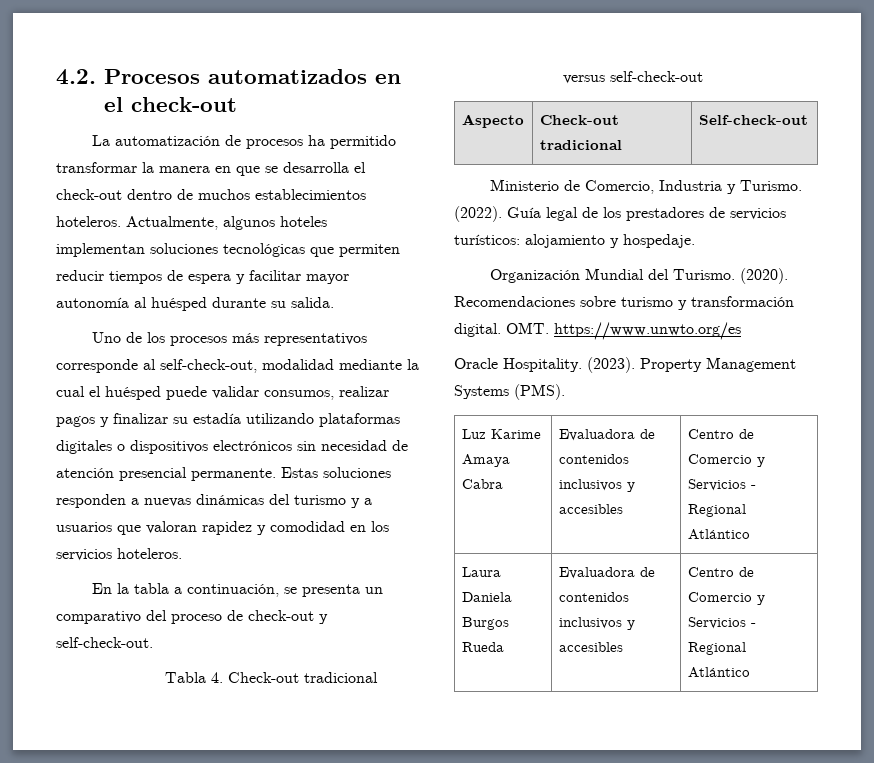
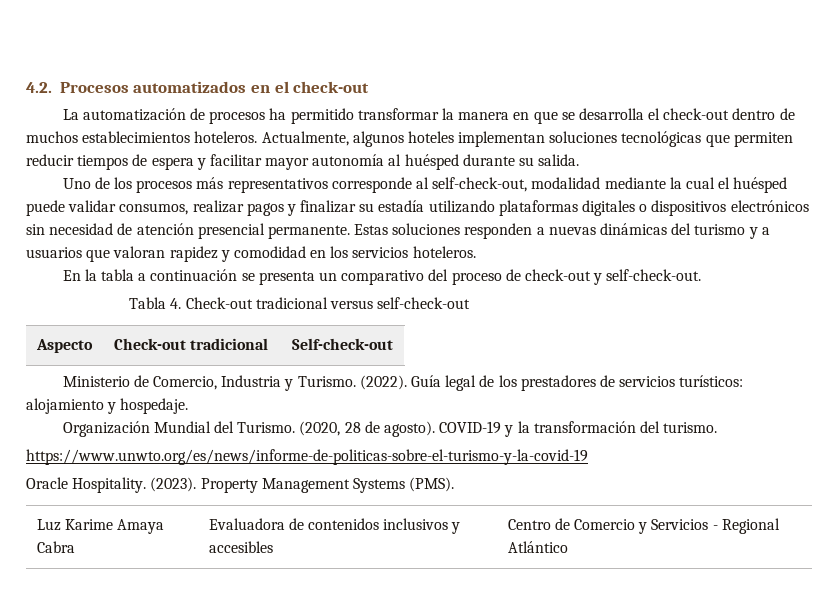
[186,584,279,597] continuación, -> [150,269,238,281] continuación
[739,268,788,284] [454,296,794,310] [454,322,741,340] (2020). Recomendaciones sobre turismo y transformación digital. OMT. https://www.unwto.org/es -> [299,421,718,437] [26,449,588,465] (2020, 28 de agosto). COVID-19 y la transformación del turismo. // https://www.unwto.org/es/news/informe-de-politicas-sobre-el-turismo-y-la-covid-19
[461,567,501,577] [461,592,512,602] [461,617,509,630] [461,642,504,652] [558,567,655,579] [558,592,629,602] [558,617,635,630] [558,642,623,652] [687,567,754,577] [687,592,765,605] [687,617,756,629] [687,642,746,655] [687,667,750,678] // Laura Daniela Burgos Rueda | Evaluadora de contenidos inclusivos y accesibles | Centro de Comercio y Servicios - Regional Atlántico -> (568, 547) none

